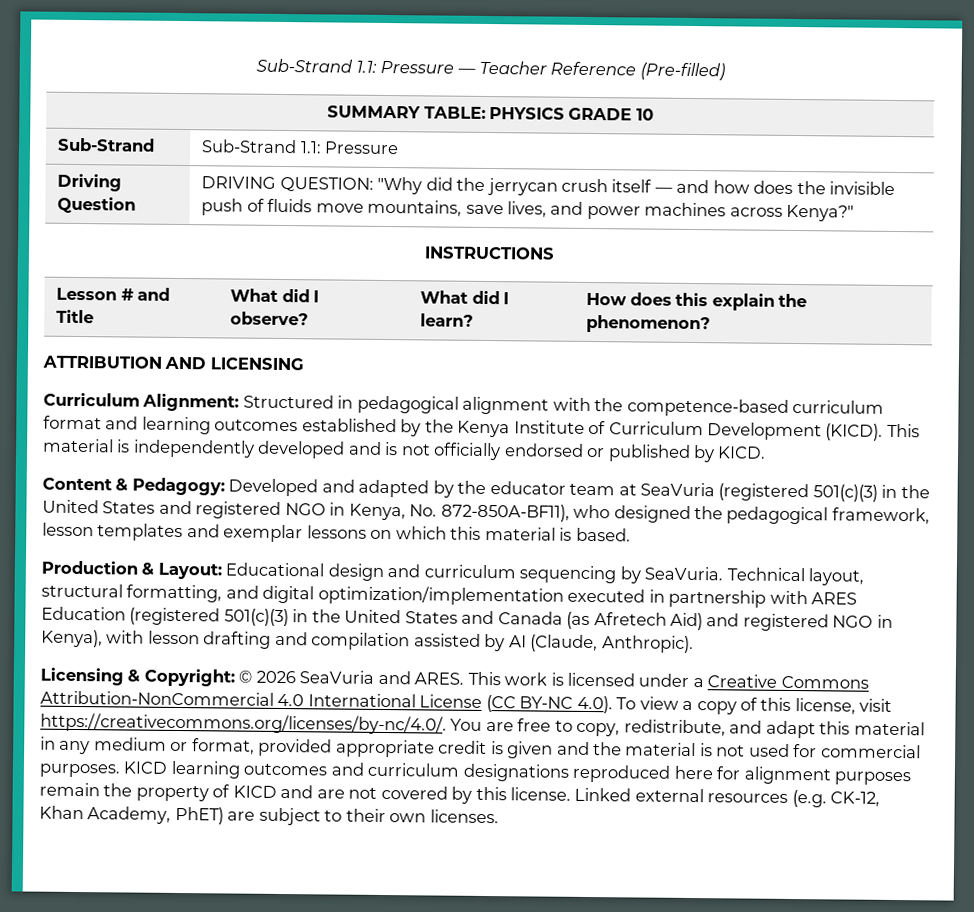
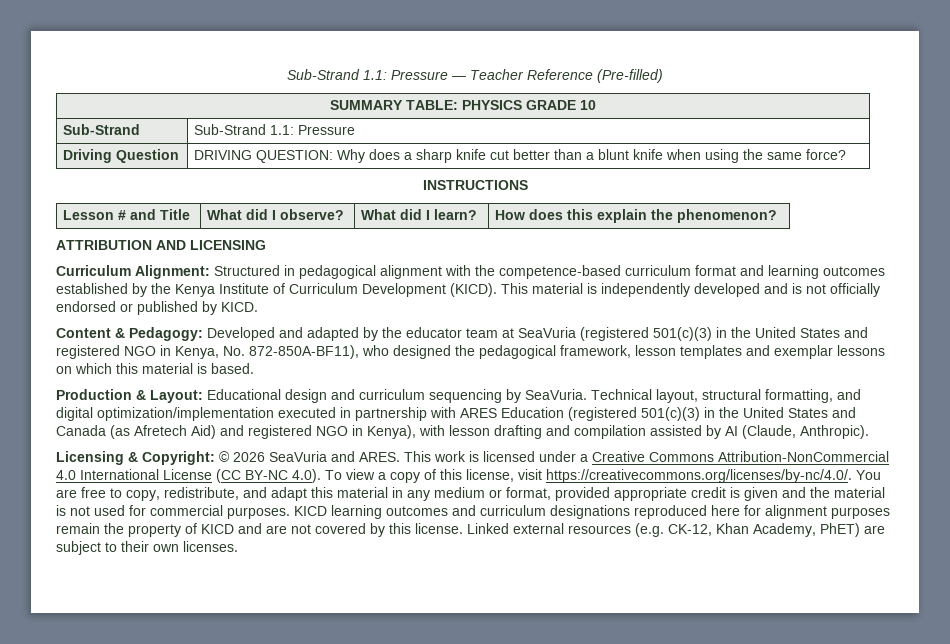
[377,176,896,196] [201,198,855,222] "Why did the jerrycan crush itself — and how does the invisible push of fluids move mountains, save lives, and power machines across Kenya?" -> [336,149,846,163] Why does a sharp knife cut better than a blunt knife when using the same force?

